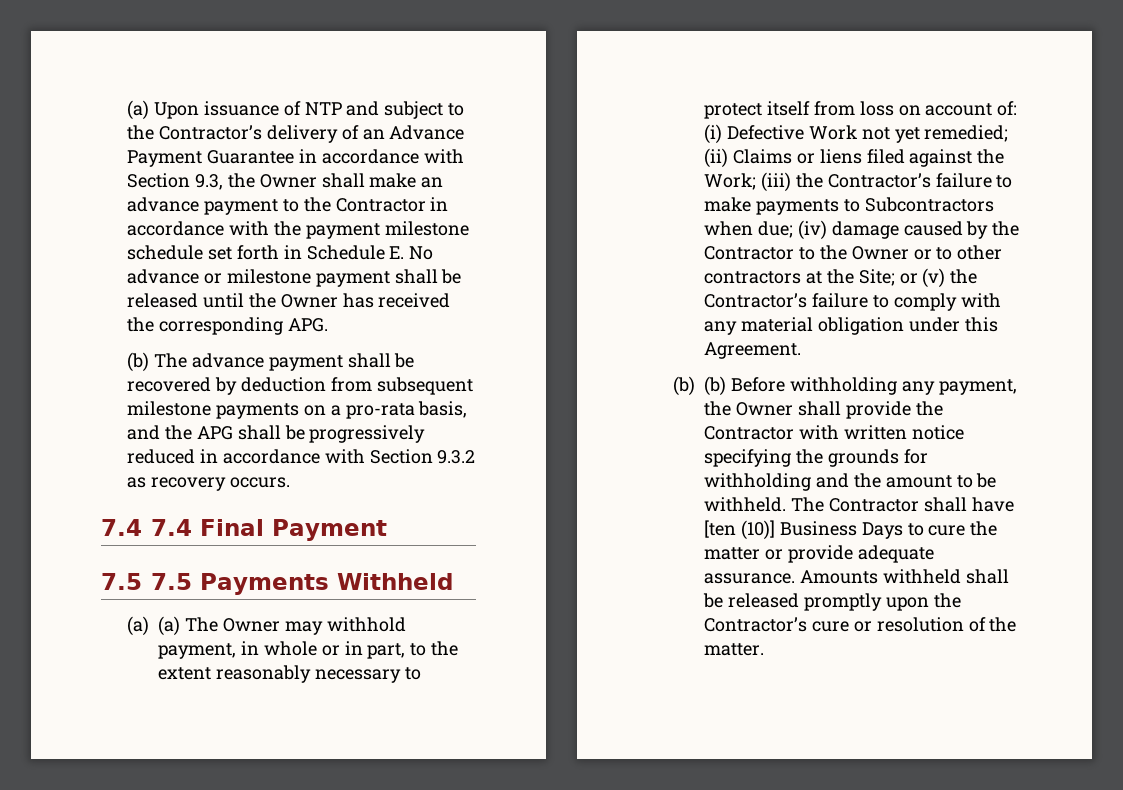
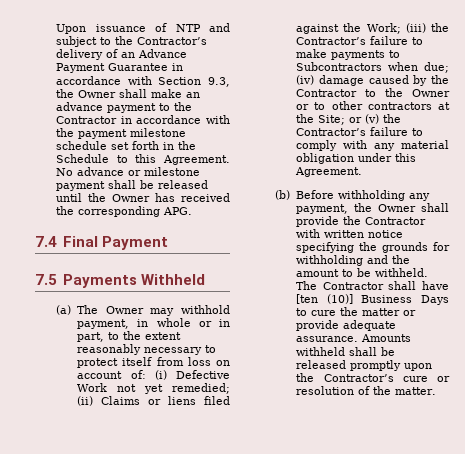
[127,100,150,120] (a) -> (56, 29) none
[306,245,405,260] Schedule E. -> [178,141,197,150] [56,154,230,165] the Schedule to this Agreement.
[127,352,415,372] [127,377,473,395] [127,401,468,419] [127,425,426,443] [127,449,476,464] [127,477,290,491] [101,519,192,536] // (b) The advance payment shall be recovered by deduction from subsequent milestone payments on a pro-rata basis, and the APG shall be progressively reduced in accordance with Section 9.3.2 as recovery occurs. // 7.4 7.4 -> [35,236,57,247] // 7.4
[151,573,192,590] 7.5 -> (57, 279) none
[158,616,181,636] (a) -> (72, 310) none
[704,376,727,396] (b) -> (291, 195) none

